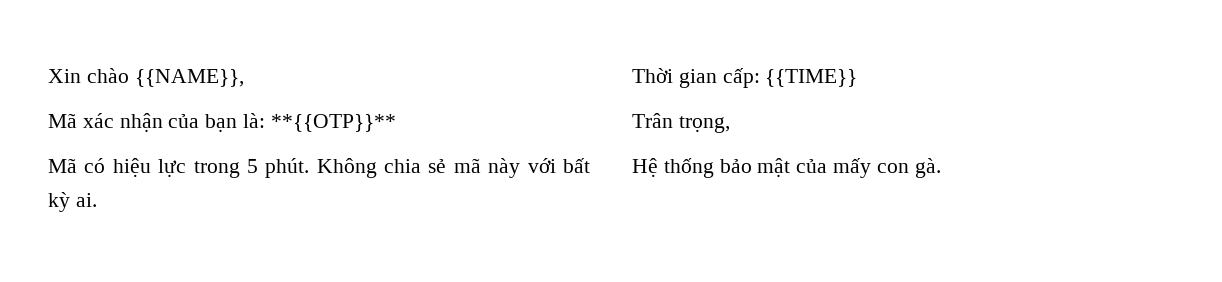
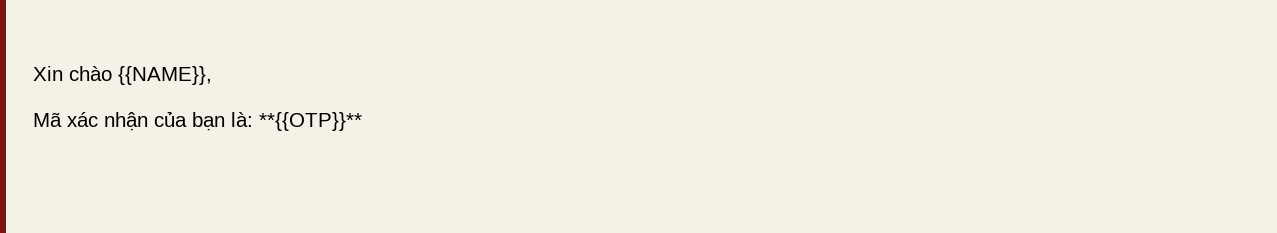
[48,158,590,178] [48,192,97,212] [632,68,858,88] [632,113,730,133] [632,158,941,178] // Mã có hiệu lực trong 5 phút. Không chia sẻ mã này với bất kỳ ai. // Thời gian cấp: {{TIME}} // Trân trọng, // Hệ thống bảo mật của mấy con gà. -> (362, 121) none

